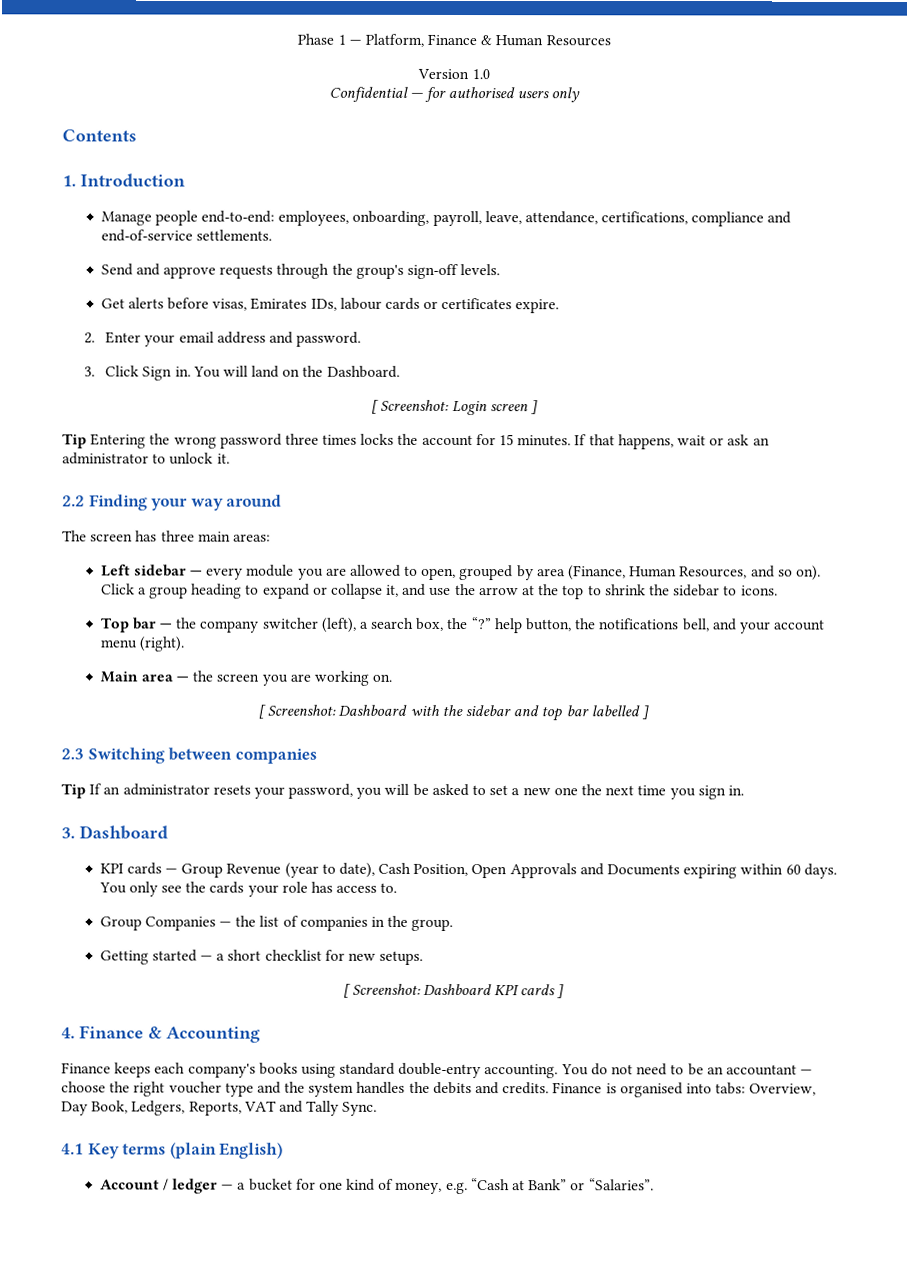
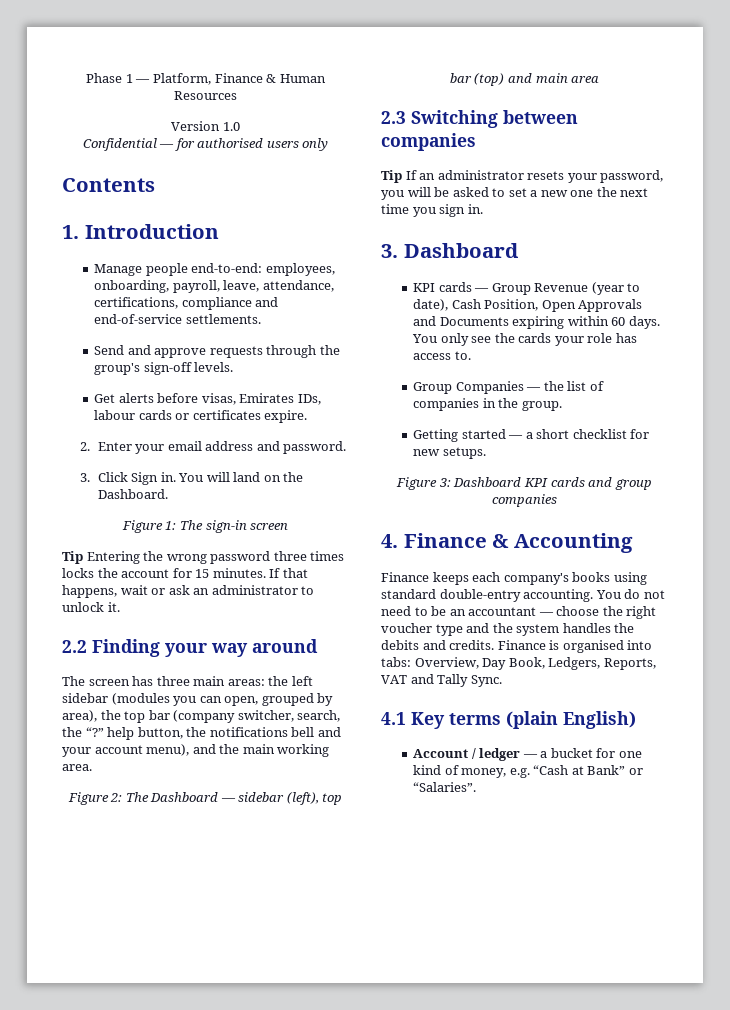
[371,399,538,416] [ Screenshot: Login screen ] -> [121,520,289,533] Figure 1: The sign-in screen
[100,564,821,581] [100,583,778,600] [100,617,445,633] // Left sidebar — every module you are allowed to open, grouped by area (Finance, Human Resources, and so on). Click a group heading to expand or collapse it, and use the arrow at the top to shrink the sidebar to icons. // Top bar — the company switcher (left), a search box, -> [268,676,313,686] [62,693,334,706] [62,710,341,723] the left sidebar (modules you can open, grouped by area), the top bar (company switcher, search,
[682,618,710,632] bell, -> [291,727,315,737] bell
[99,636,184,652] [99,670,393,686] [258,704,649,722] menu (right). // Main area — the screen you are working on. // [ Screenshot: Dashboard with the sidebar and top bar labelled ] -> [146,744,330,757] [62,764,92,771] [67,792,343,805] [449,73,600,86] menu), and the main working area. // Figure 2: The Dashboard — sidebar (left), top bar (top) and main area
[342,983,421,998] [ Screenshot: -> [396,477,451,490] Figure 3:
[556,984,565,999] ] -> [588,477,652,490] [492,494,557,507] and group companies

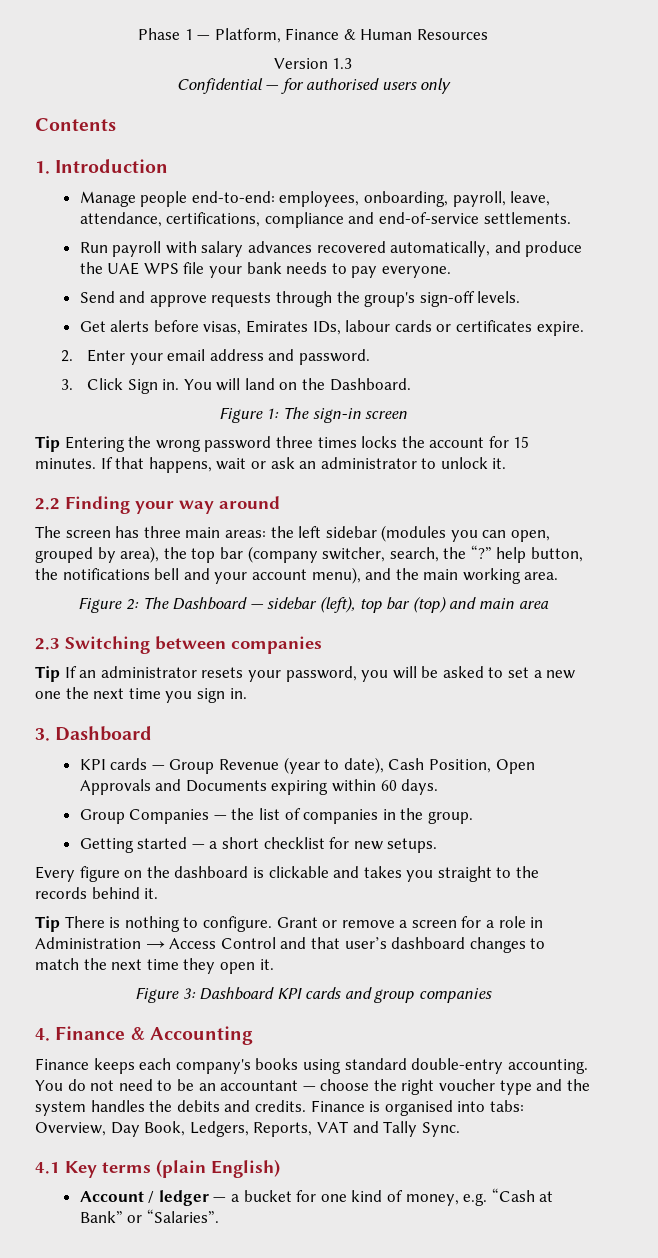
[222,122,240,131] 1.0 -> [332,58,353,69] 1.3
(261, 319) none -> [79,241,583,257] [79,262,451,278] // Run payroll with salary advances recovered automatically, and produce the UAE WPS file your bank needs to pay everyone.
[412,333,637,346] [413,351,471,360] You only see the cards your role has access to. -> (439, 787) none
(486, 453) none -> [35,866,540,882] [35,887,159,899] [35,916,544,932] [35,937,546,953] [35,958,274,974] // Every figure on the dashboard is clickable and takes you straight to the records behind it. // Tip There is nothing to configure. Grant or remove a screen for a role in Administration → Access Control and that user’s dashboard changes to match the next time they open it.

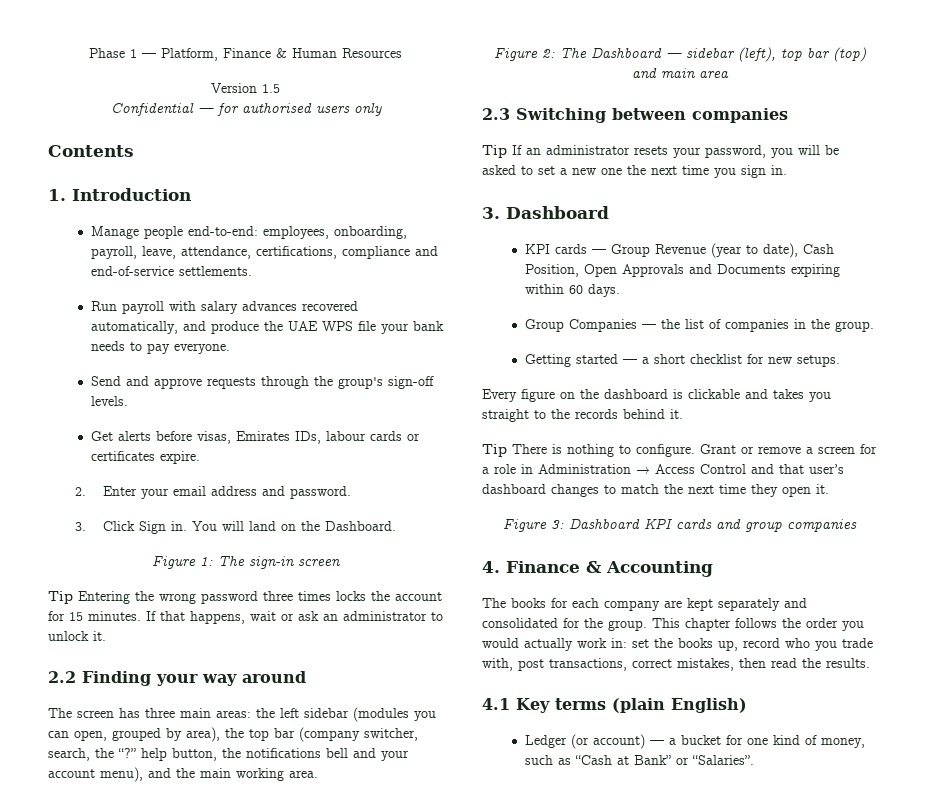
[332,58,353,69] 1.3 -> [262,84,280,93] 1.5
[35,1058,588,1074] [35,1079,590,1095] [35,1100,524,1116] [35,1121,460,1137] Finance keeps each company's books using standard double-entry accounting. You do not need to be an accountant — choose the right voucher type and the system handles the debits and credits. Finance is organised into tabs: Overview, Day Book, Ledgers, Reports, VAT and Tally Sync. -> [482,598,807,611] [482,618,864,631] [482,638,873,651] [482,658,870,671] The books for each company are kept separately and consolidated for the group. This chapter follows the order you would actually work in: set the books up, record who you trade with, post transactions, correct mistakes, then read the results.
[79,1190,209,1206] Account / ledger -> [524,734,645,749] Ledger (or account)
[463,1193,488,1206] e.g. -> [524,755,571,765] such as

